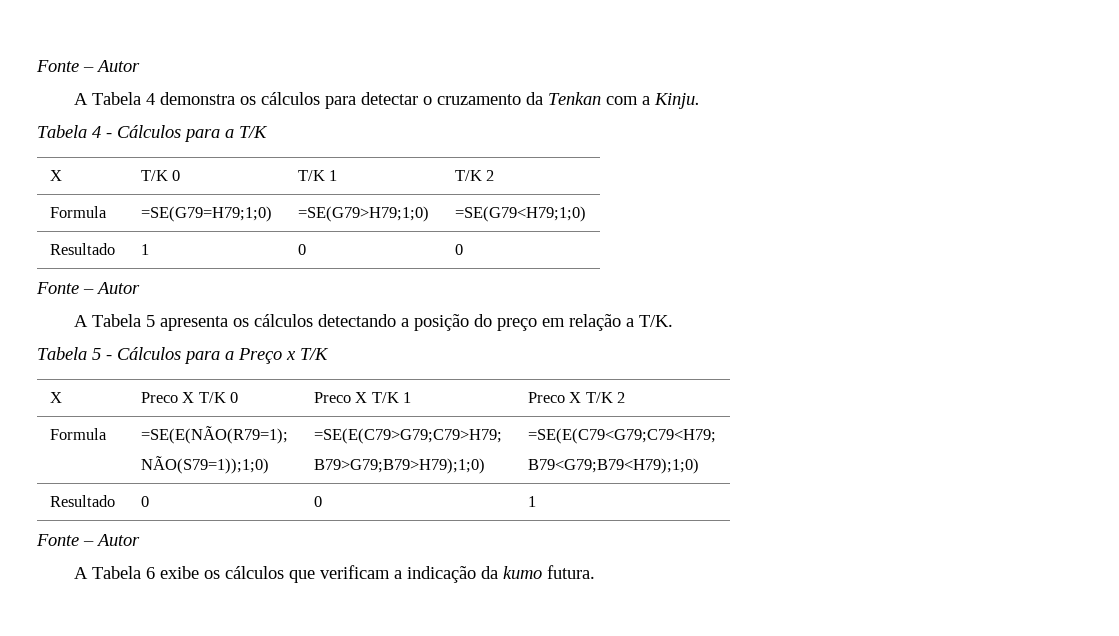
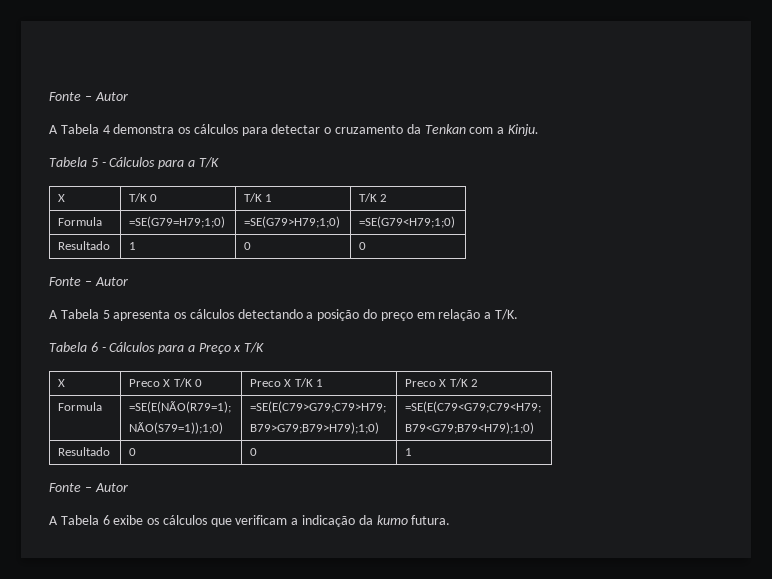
[92,126,101,138] 4 -> [90,158,98,167] 5
[92,348,101,360] 5 -> [90,342,98,352] 6

